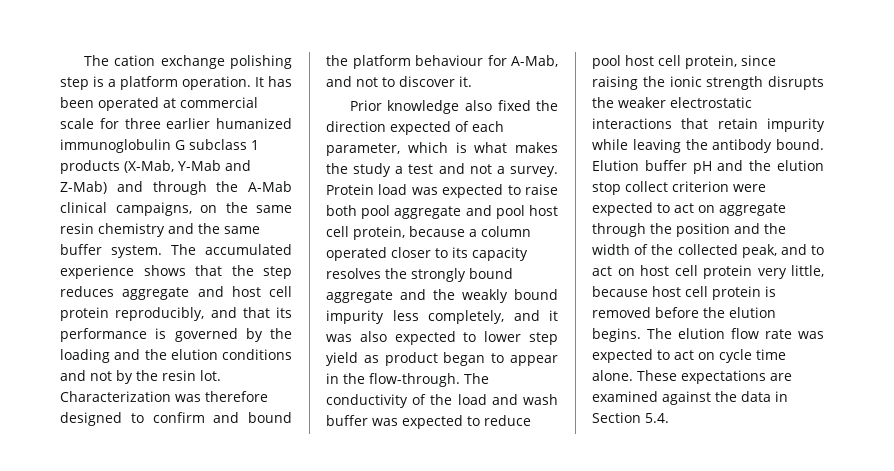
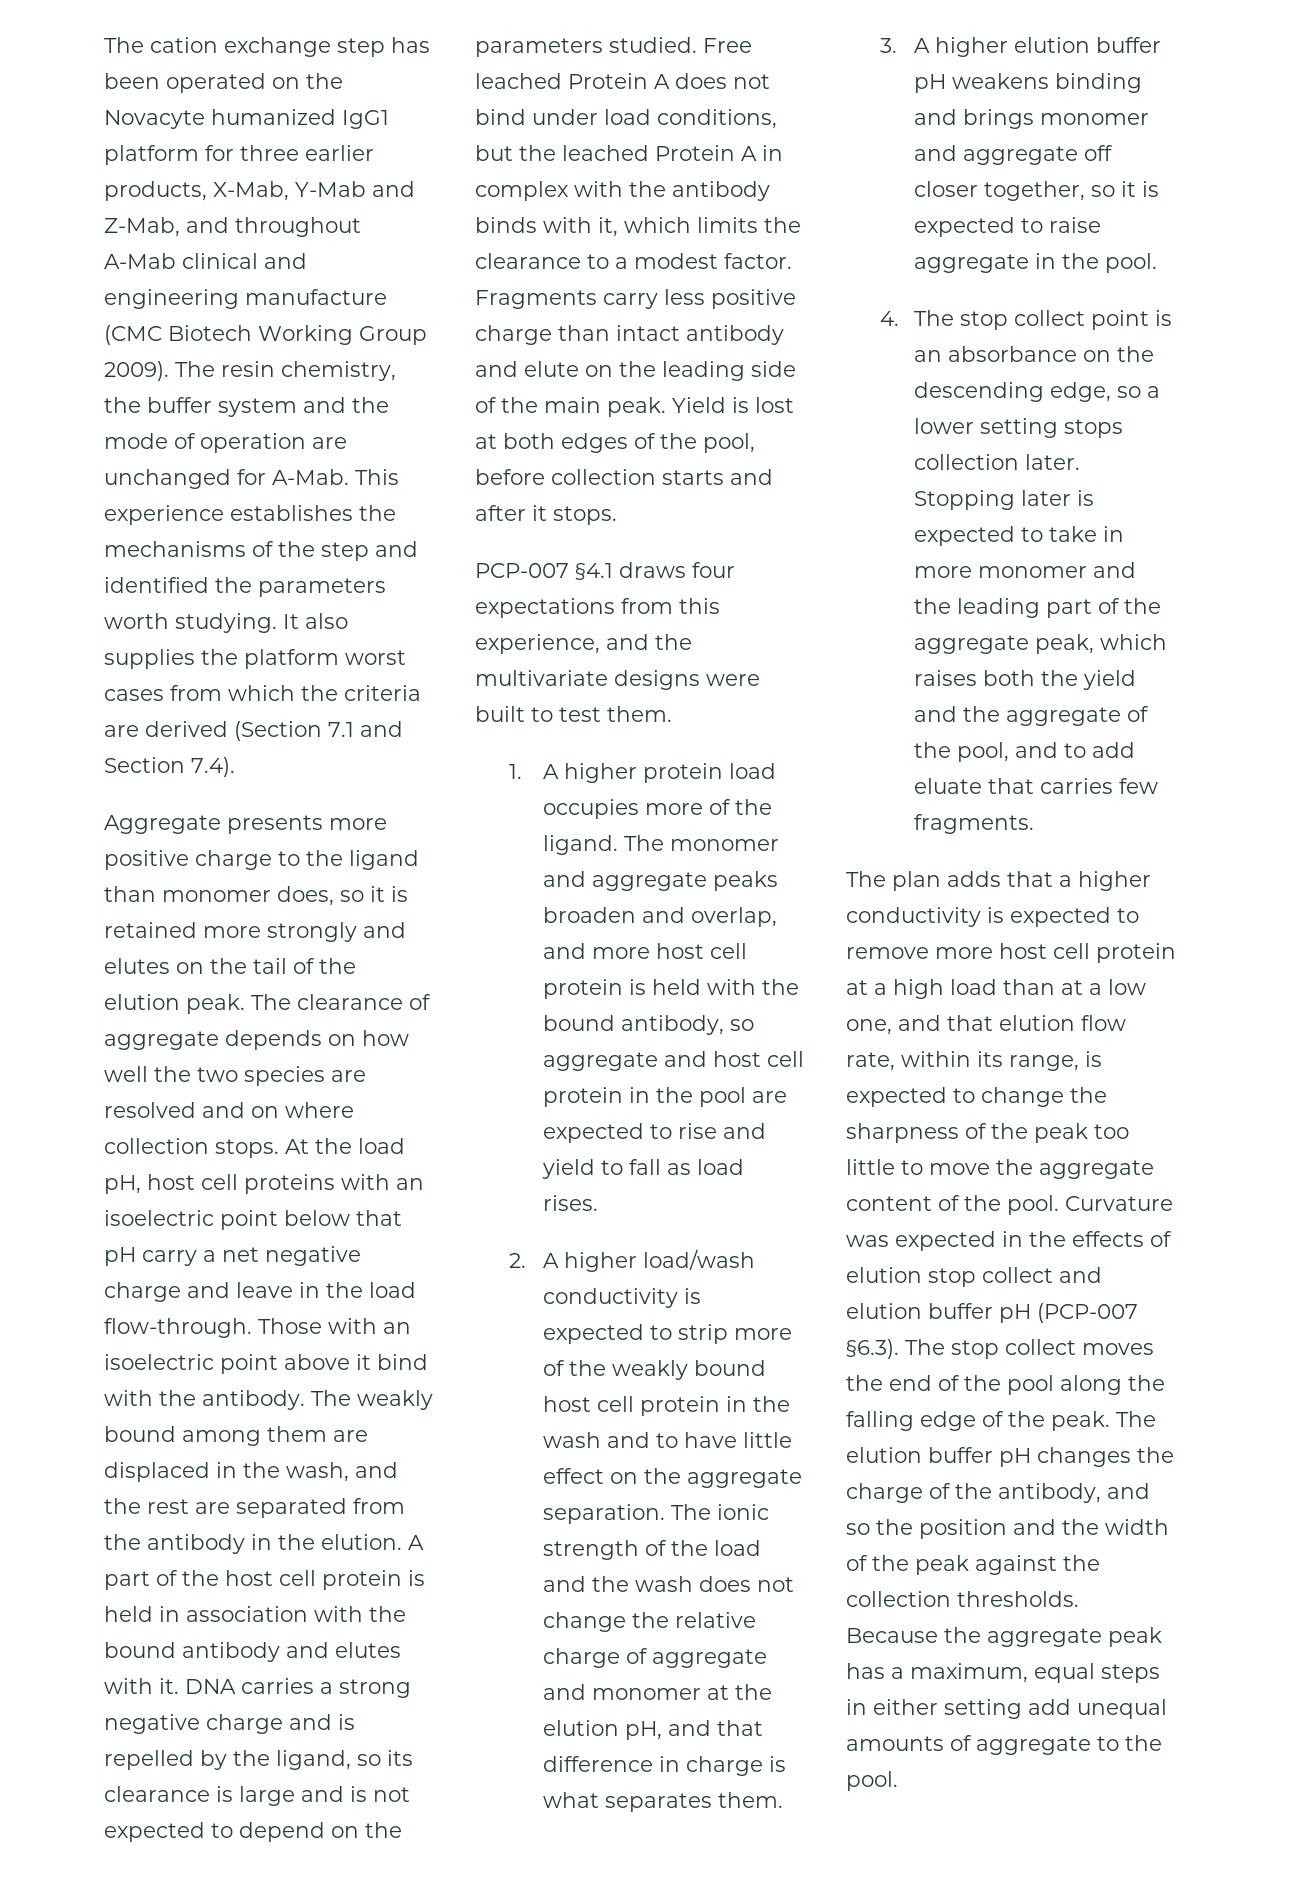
[230,55,292,69] [60,76,292,90] [60,97,258,111] [60,118,292,129] [60,139,259,153] [60,160,251,174] [60,181,292,195] [60,202,292,216] [60,223,260,237] [60,244,292,258] [60,265,292,279] [60,286,114,297] polishing step is a platform operation. It has been operated at commercial scale for three earlier humanized immunoglobulin G subclass 1 products (X-Mab, Y-Mab and Z-Mab) and through the A-Mab clinical campaigns, on the same resin chemistry and the same buffer system. The accumulated experience shows that the step reduces -> [337,37,430,57] [104,73,343,93] [104,109,389,129] [104,145,374,165] [104,181,415,201] [104,217,361,237] [104,253,307,269] [104,289,387,309] [104,325,427,345] [104,361,396,381] [104,397,389,417] [104,433,347,453] [104,469,399,489] [104,505,396,525] [104,541,418,561] [104,577,386,597] [104,613,348,633] [104,649,406,669] [104,685,421,701] [104,721,403,741] [104,757,235,777] [104,815,387,834] [104,850,419,870] [104,886,408,906] [104,922,406,942] [104,958,356,974] [104,994,431,1014] [104,1030,409,1050] [104,1066,366,1086] [104,1102,354,1118] [104,1138,405,1158] [104,1174,424,1194] [104,1210,402,1230] [104,1246,361,1266] [104,1282,416,1302] [104,1318,411,1338] [104,1354,428,1374] [104,1390,433,1410] [104,1426,368,1446] [104,1462,398,1482] [104,1498,405,1518] [104,1534,424,1554] [104,1570,425,1590] [104,1606,406,1622] [104,1642,401,1662] [104,1678,411,1698] [104,1714,355,1734] [104,1750,413,1770] [104,1786,410,1806] [104,1822,402,1842] [475,37,752,57] [475,73,770,89] [475,109,777,129] [475,145,783,161] [475,181,770,201] [475,217,801,237] [475,253,792,269] [475,289,796,309] [475,325,784,345] [475,361,796,381] [475,397,794,417] [475,433,755,453] [475,469,773,485] [475,505,617,525] [475,562,735,580] [475,598,720,618] [475,634,692,654] [475,670,760,690] [475,706,672,722] [509,763,777,783] [543,799,773,819] [543,835,780,855] [543,871,779,891] [543,907,778,927] [543,943,748,959] [543,979,800,999] [543,1015,755,1035] step has been operated on the Novacyte humanized IgG1 platform for three earlier products, X-Mab, Y-Mab and Z-Mab, and throughout A-Mab clinical and engineering manufacture (CMC Biotech Working Group 2009). The resin chemistry, the buffer system and the mode of operation are unchanged for A-Mab. This experience establishes the mechanisms of the step and identified the parameters worth studying. It also supplies the platform worst cases from which the criteria are derived (Section 7.1 and Section 7.4). // Aggregate presents more positive charge to the ligand than monomer does, so it is retained more strongly and elutes on the tail of the elution peak. The clearance of aggregate depends on how well the two species are resolved and on where collection stops. At the load pH, host cell proteins with an isoelectric point below that pH carry a net negative charge and leave in the load flow-through. Those with an isoelectric point above it bind with the antibody. The weakly bound among them are displaced in the wash, and the rest are separated from the antibody in the elution. A part of the host cell protein is held in association with the bound antibody and elutes with it. DNA carries a strong negative charge and is repelled by the ligand, so its clearance is large and is not expected to depend on the parameters studied. Free leached Protein A does not bind under load conditions, but the leached Protein A in complex with the antibody binds with it, which limits the clearance to a modest factor. Fragments carry less positive charge than intact antibody and elute on the leading side of the main peak. Yield is lost at both edges of the pool, before collection starts and after it stops. // PCP-007 §4.1 draws four expectations from this experience, and the multivariate designs were built to test them. // 1. A higher protein load occupies more of the ligand. The monomer and aggregate peaks broaden and overlap, and more host cell protein is held with the bound antibody, so
[115,307,292,321] [60,328,292,342] [60,349,292,363] [60,370,221,384] [60,391,268,402] [60,412,292,426] [326,55,558,69] [326,76,472,87] [349,100,558,114] [326,121,504,135] [326,142,558,156] [326,163,558,177] [326,184,558,198] [326,205,558,219] [326,226,531,240] [326,247,528,261] [326,268,513,282] [326,289,558,303] [326,310,558,324] [326,331,558,345] [326,352,558,366] [326,373,489,387] [326,394,558,408] [326,415,531,429] [592,55,776,69] [592,76,824,90] [592,97,752,108] [592,118,825,132] [592,139,824,153] [592,160,824,174] [592,181,766,195] [592,202,786,216] [592,223,646,237] reproducibly, and that its performance is governed by the loading and the elution conditions and not by the resin lot. Characterization was therefore designed to confirm and bound the platform behaviour for A-Mab, and not to discover it. // Prior knowledge also fixed the direction expected of each parameter, which is what makes the study a test and not a survey. Protein load was expected to raise both pool aggregate and pool host cell protein, because a column operated closer to its capacity resolves the strongly bound aggregate and the weakly bound impurity less completely, and it was also expected to lower step yield as product began to appear in the flow-through. The conductivity of the load and wash buffer was expected to reduce pool host cell protein, since raising the ionic strength disrupts the weaker electrostatic interactions that retain impurity while leaving the antibody bound. Elution buffer pH and the elution stop collect criterion were expected to act on aggregate through -> [629,1087,788,1107] [543,1123,767,1143] [542,1159,745,1179] [543,1195,599,1211] [509,1249,756,1272] [543,1288,702,1308] [543,1324,793,1344] [543,1360,767,1380] [543,1396,791,1416] [543,1432,793,1448] [543,1468,803,1488] [543,1504,770,1524] [543,1540,762,1560] [543,1576,795,1592] [543,1612,757,1632] [543,1648,768,1668] [543,1684,773,1700] [543,1720,764,1740] [543,1756,787,1776] [543,1792,784,1812] [880,37,1162,57] [914,73,1143,93] [914,109,1150,129] [914,145,1114,165] [914,181,1160,201] [914,217,1102,237] [914,253,1158,273] [880,310,1173,330] [914,346,1155,362] [914,382,1161,402] [914,418,1124,438] [914,454,1081,470] [914,490,1095,510] [914,526,1125,546] [914,562,1137,578] [914,598,1162,618] [914,634,1168,654] [914,670,1137,690] [914,706,1150,726] [914,742,1136,762] [914,778,1159,794] [914,814,1035,834] [846,871,1151,891] [846,907,1139,927] [846,943,1176,963] [846,979,1146,999] [846,1015,1126,1035] [846,1051,1102,1071] [846,1087,1107,1107] [846,1123,1129,1143] [846,1159,1154,1179] [846,1195,1173,1215] [846,1231,1172,1251] [846,1267,1102,1287] [846,1303,1138,1323] [846,1339,1154,1359] [846,1375,1165,1395] [846,1411,1156,1431] [846,1447,1174,1467] [846,1483,1150,1503] [846,1523,870,1535] in the pool are expected to rise and yield to fall as load rises. // 2. A higher load/wash conductivity is expected to strip more of the weakly bound host cell protein in the wash and to have little effect on the aggregate separation. The ionic strength of the load and the wash does not change the relative charge of aggregate and monomer at the elution pH, and that difference in charge is what separates them. // 3. A higher elution buffer pH weakens binding and brings monomer and aggregate off closer together, so it is expected to raise aggregate in the pool. // 4. The stop collect point is an absorbance on the descending edge, so a lower setting stops collection later. Stopping later is expected to take in more monomer and the leading part of the aggregate peak, which raises both the yield and the aggregate of the pool, and to add eluate that carries few fragments. // The plan adds that a higher conductivity is expected to remove more host cell protein at a high load than at a low one, and that elution flow rate, within its range, is expected to change the sharpness of the peak too little to move the aggregate content of the pool. Curvature was expected in the effects of elution stop collect and elution buffer pH (PCP-007 §6.3). The stop collect moves the end of the pool along the falling edge of the peak. The elution buffer pH changes the charge of the antibody, and so
[677,244,824,258] [592,265,824,279] [592,286,776,300] [592,307,776,318] [592,328,824,342] [592,349,786,363] [592,370,792,384] [592,391,788,405] [592,412,669,423] collected peak, and to act on host cell protein very little, because host cell protein is removed before the elution begins. The elution flow rate was expected to act on cycle time alone. These expectations are examined against the data in Section 5.4. -> [915,1555,1100,1575] [846,1591,1079,1607] [846,1627,1162,1647] [846,1663,1160,1683] [846,1699,1167,1719] [846,1735,1162,1755] [846,1771,898,1791] peak against the collection thresholds. Because the aggregate peak has a maximum, equal steps in either setting add unequal amounts of aggregate to the pool.

